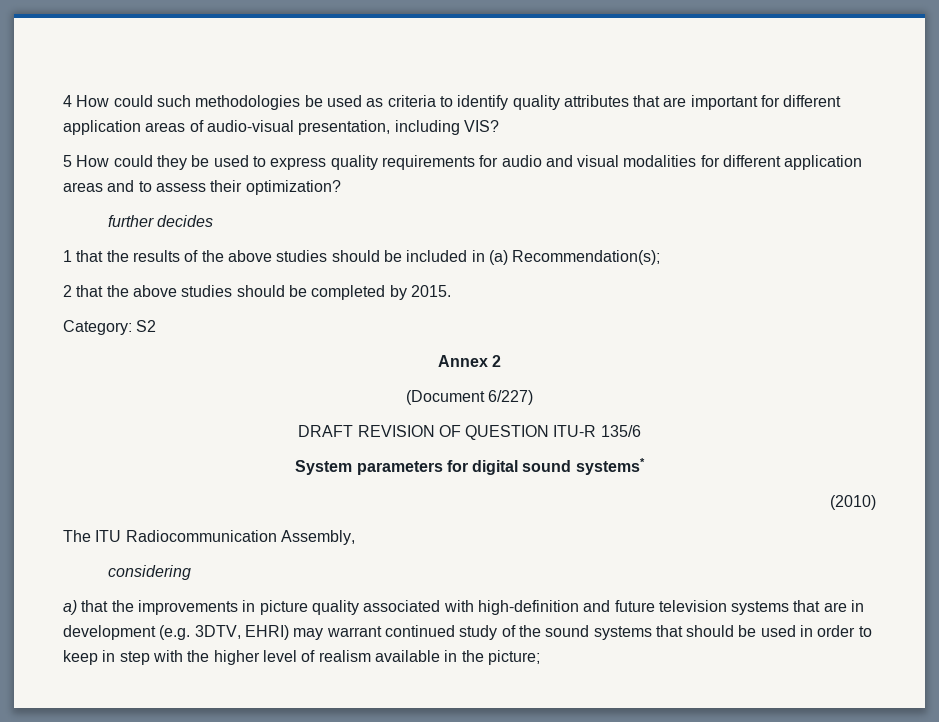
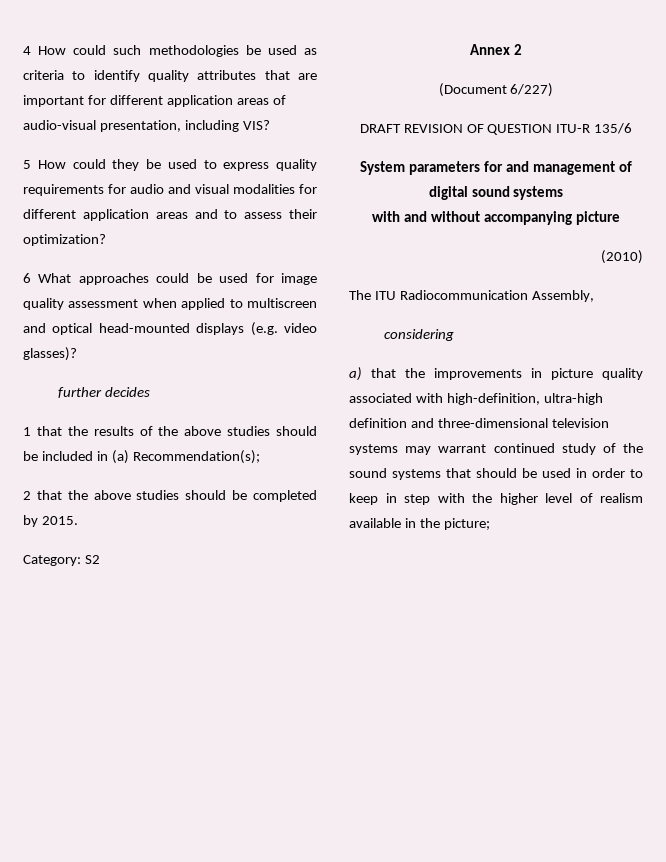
(341, 187) none -> [23,273,318,285] [23,298,317,310] [23,322,317,336] [23,347,77,361] // 6 What approaches could be used for image quality assessment when applied to multiscreen and optical head-mounted displays (e.g. video glasses)?
[472,458,645,475] digital sound systems* -> [505,161,632,175] [428,186,564,200] [372,211,620,225] and management of digital sound systems // with and without accompanying picture
[477,600,865,615] [63,625,289,640] high-definition and future television systems that are in development (e.g. 3DTV, EHRI) -> [446,393,603,405] [349,418,609,428] [349,444,398,455] high-definition, ultra-high definition and three-dimensional television systems

